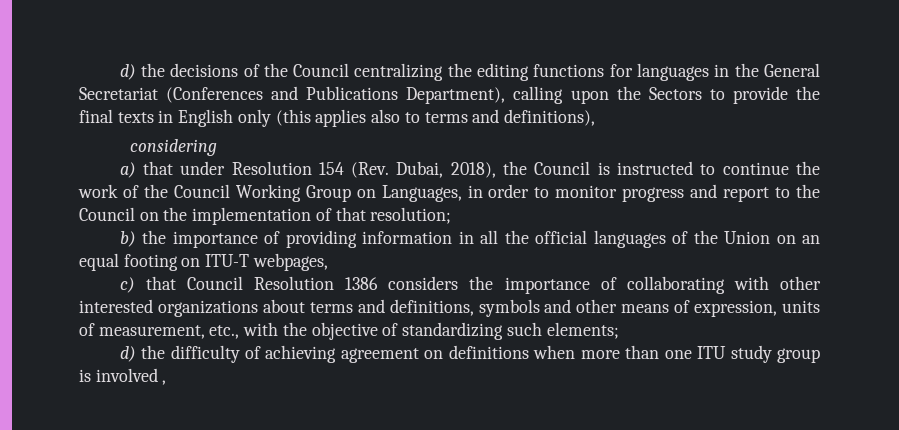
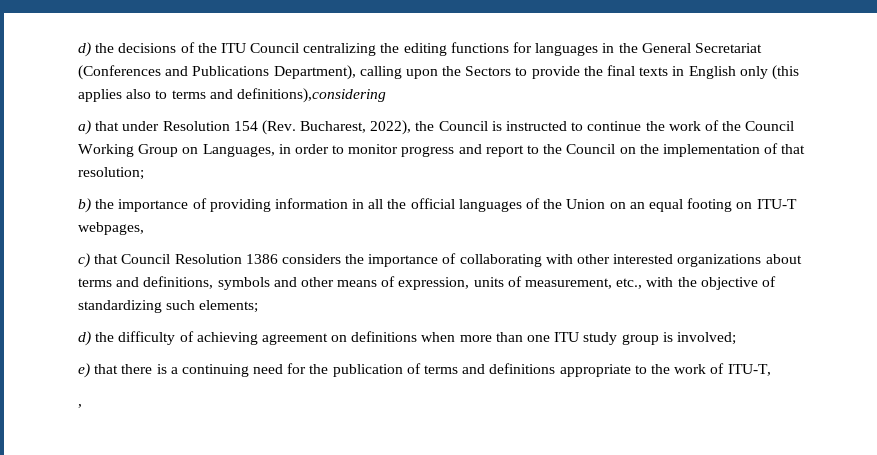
(288, 70) none -> [220,43,246,53] ITU
[503,109,595,126] [129,139,217,156] definitions), // considering -> [236,88,386,103] definitions),considering
[396,161,496,178] Dubai, 2018), -> [300,120,412,135] Bucharest, 2022),
[95,368,158,382] involved -> [676,332,736,345] [78,363,771,378] involved; // e) that there is a continuing need for the publication of terms and definitions appropriate to the work of ITU-T, //

